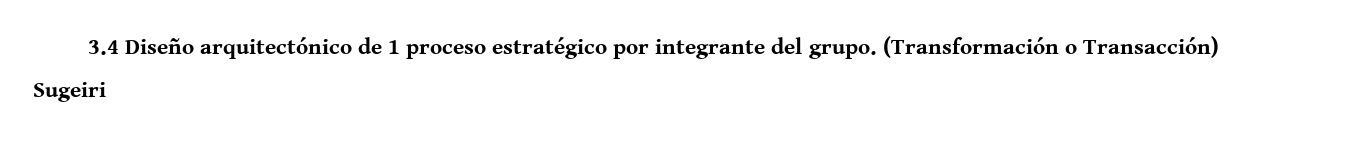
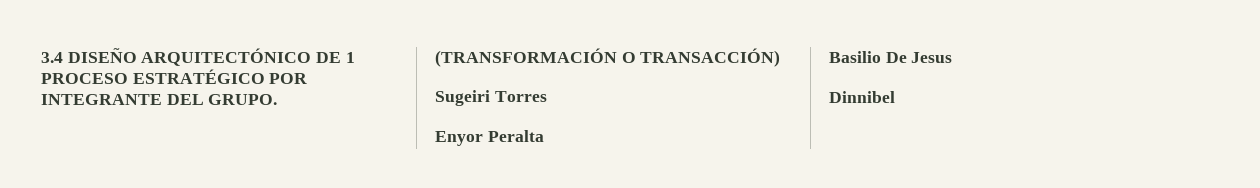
[124,36,1219,59] [33,82,106,102] Diseño arquitectónico de 1 proceso estratégico por integrante del grupo. (Transformación o Transacción) // Sugeiri -> [67,48,355,66] [41,69,308,84] [41,94,278,105] [435,48,781,67] [435,90,547,106] [435,130,544,146] [829,51,953,63] [829,91,895,103] DISEÑO ARQUITECTÓNICO DE 1 PROCESO ESTRATÉGICO POR INTEGRANTE DEL GRUPO. (TRANSFORMACIÓN O TRANSACCIÓN) // Sugeiri Torres // Enyor Peralta // Basilio De Jesus // Dinnibel

